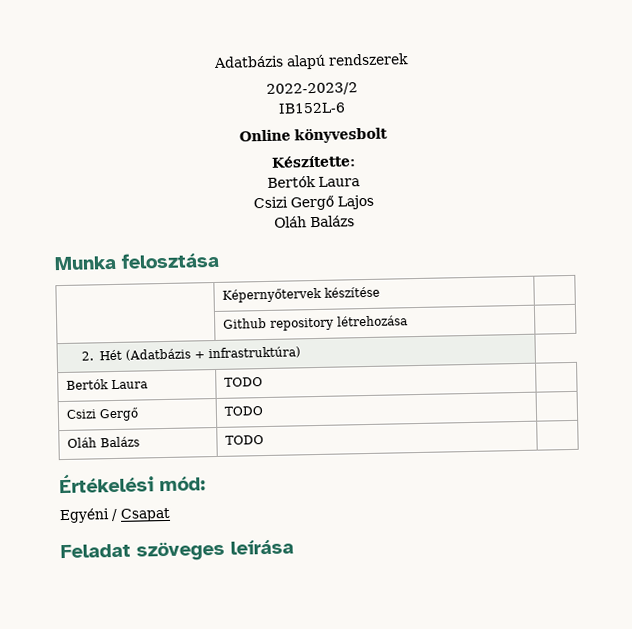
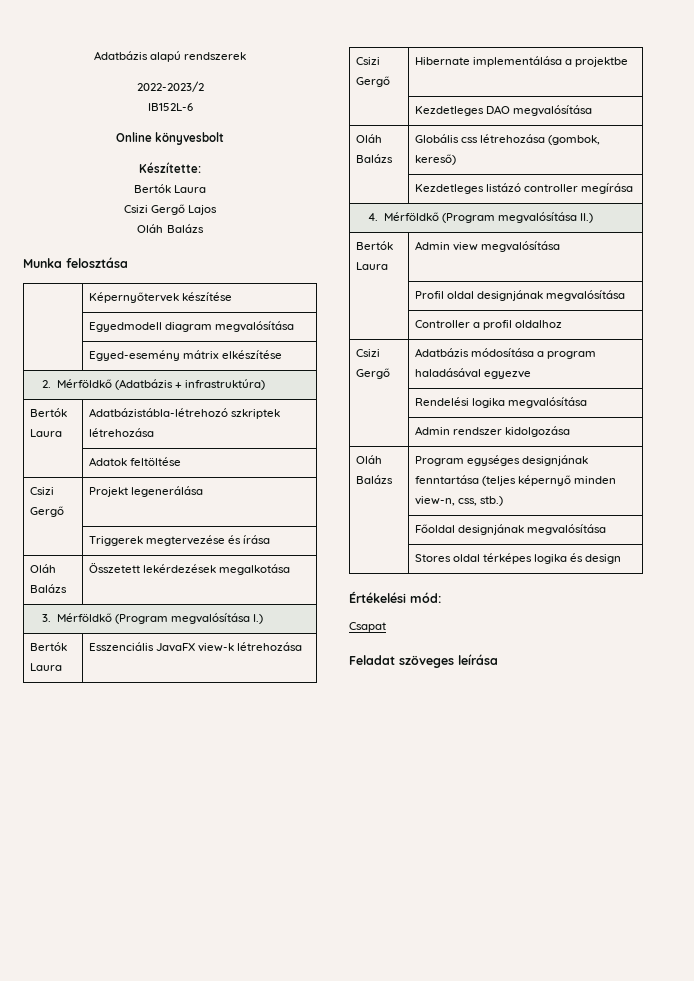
[223,315,409,331] | // | Github repository létrehozása | -> [88,321,294,332] [88,350,282,361] // | Egyedmodell diagram megvalósítása // | Egyed-esemény mátrix elkészítése
[99,349,123,361] Hét -> [56,379,112,388] Mérföldkő
[224,377,264,387] [66,407,140,422] [224,406,264,416] [67,436,141,448] [225,435,265,445] TODO | // Csizi Gergő | TODO | // Oláh Balázs | TODO | -> [88,408,280,419] [88,428,154,437] [88,457,181,466] [29,487,54,495] [29,506,64,517] [88,486,203,497] [88,535,270,546] [29,564,56,573] [29,584,67,593] [88,562,290,575] [41,613,263,624] [29,642,67,651] [29,663,62,671] [88,642,302,652] [355,57,380,65] [355,76,390,87] [414,56,628,67] [414,105,592,116] [355,134,382,143] [355,154,393,163] [414,134,600,145] [414,154,456,165] [414,183,633,194] [367,212,593,223] [355,241,393,250] [355,262,388,270] [414,241,560,252] [414,290,625,301] [414,320,562,330] [355,349,380,357] [355,368,390,379] [414,348,596,359] [414,368,531,379] [414,397,587,408] [414,426,570,437] [355,455,382,464] [355,475,393,484] [414,455,588,466] [414,475,616,486] [414,496,503,506] [414,524,606,535] [414,553,622,564] Adatbázistábla-létrehozó szkriptek létrehozása // | Adatok feltöltése // Csizi Gergő | Projekt legenerálása // | Triggerek megtervezése és írása // Oláh Balázs | Összetett lekérdezések megalkotása // 3. Mérföldkő (Program megvalósítása I.) // Bertók Laura | Esszenciális JavaFX view-k létrehozása // Csizi Gergő | Hibernate implementálása a projektbe // | Kezdetleges DAO megvalósítása // Oláh Balázs | Globális css létrehozása (gombok, kereső) // | Kezdetleges listázó controller megírása // 4. Mérföldkő (Program megvalósítása II.) // Bertók Laura | Admin view megvalósítása // | Profil oldal designjának megvalósítása // | Controller a profil oldalhoz // Csizi Gergő | Adatbázis módosítása a program haladásával egyezve // | Rendelési logika megvalósítása // | Admin rendszer kidolgozása // Oláh Balázs | Program egységes designjának fenntartása (teljes képernyő minden view-n, css, stb.) // | Főoldal designjának megvalósítása // | Stores oldal térképes logika és design
[59,508,118,524] Egyéni / -> (441, 597) none

